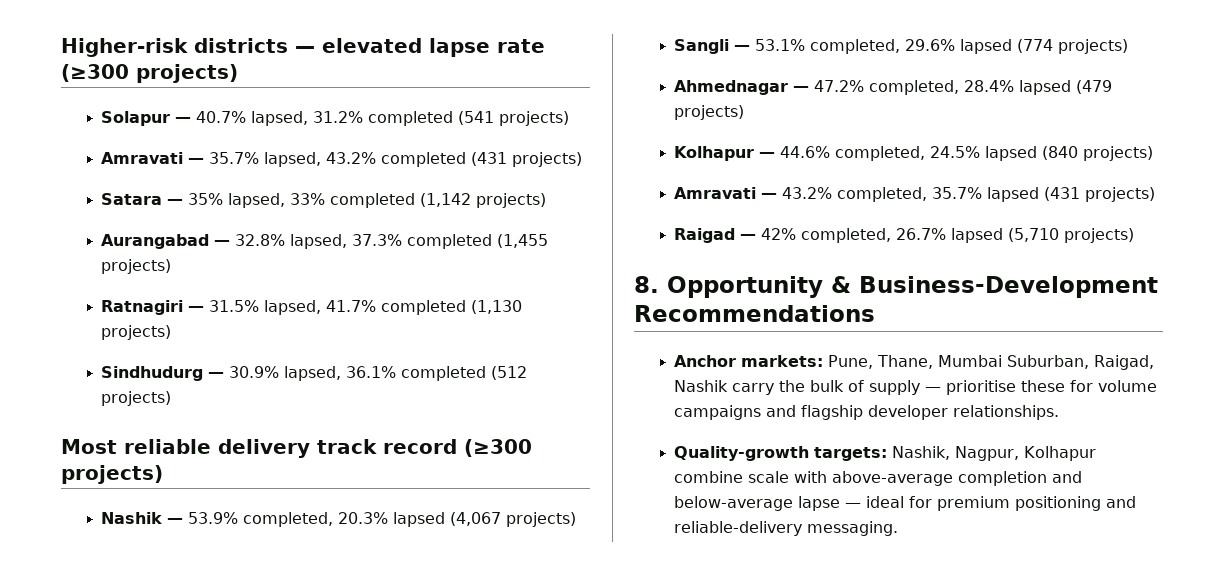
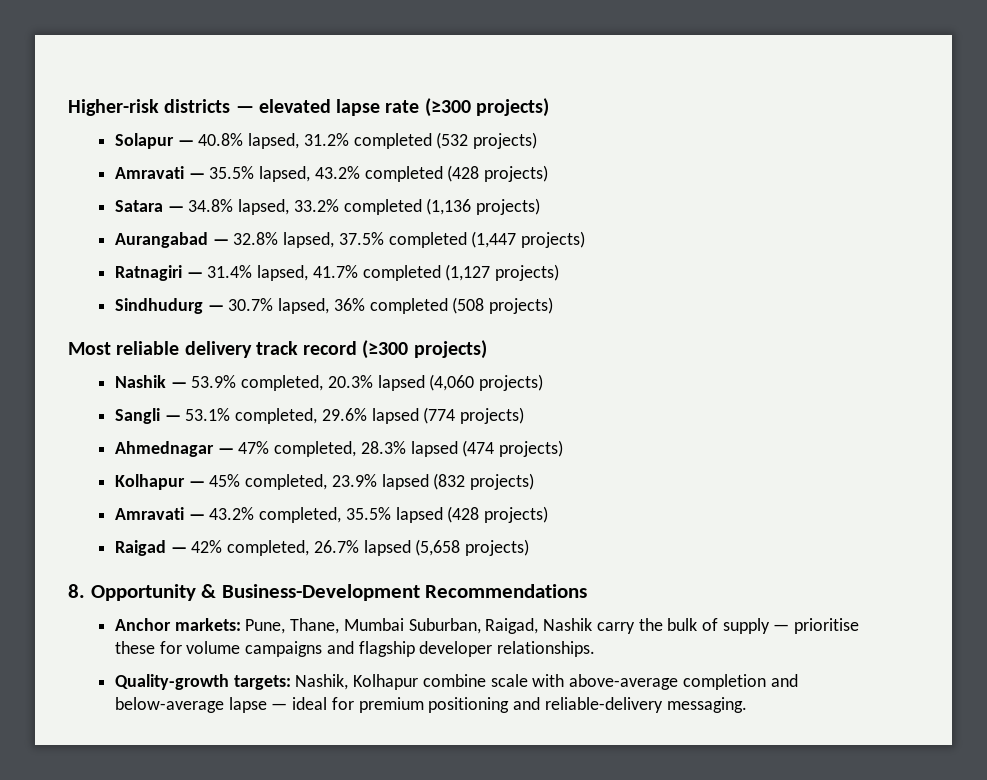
[196,111,247,123] 40.7% -> [198,133,244,146] 40.8%
[458,111,570,126] [101,152,260,164] (541 projects) // Amravati — 35.7% -> [436,132,538,149] [114,166,255,179] (532 projects) // Amravati — 35.5%
[471,152,508,166] (431 -> [447,165,480,182] (428
[188,193,472,208] 35% lapsed, 33% completed (1,142 -> [188,198,472,215] 34.8% lapsed, 33.2% completed (1,136
[352,234,549,249] 37.3% completed (1,455 -> [338,231,517,248] 37.5% completed (1,447
[209,300,260,312] 31.5% -> [207,265,253,278] 31.4%
[471,300,523,314] (1,130 -> [445,264,491,281] (1,127
[229,366,528,381] 30.9% lapsed, 36.1% completed (512 -> [228,297,485,314] 30.7% lapsed, 36% completed (508
[450,512,502,526] (4,067 -> [429,374,475,391] (4,060
[814,80,1113,95] [674,105,745,120] [674,146,1079,161] 47.2% completed, 28.4% lapsed (479 projects) // Kolhapur — 44.6% completed, 24.5% lapsed (840 -> [238,440,564,457] [114,473,466,490] 47% completed, 28.3% lapsed (474 projects) // Kolhapur — 45% completed, 23.9% lapsed (832
[932,187,1081,202] 35.7% lapsed (431 -> [345,506,480,523] 35.5% lapsed (428
[1008,228,1060,242] (5,710 -> [415,539,461,556] (5,658
[955,446,1020,461] Nagpur, -> (349, 682) none

